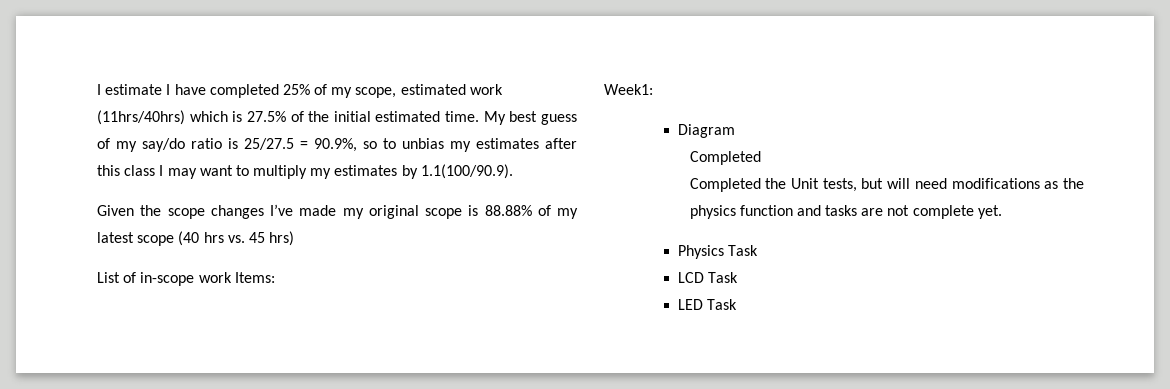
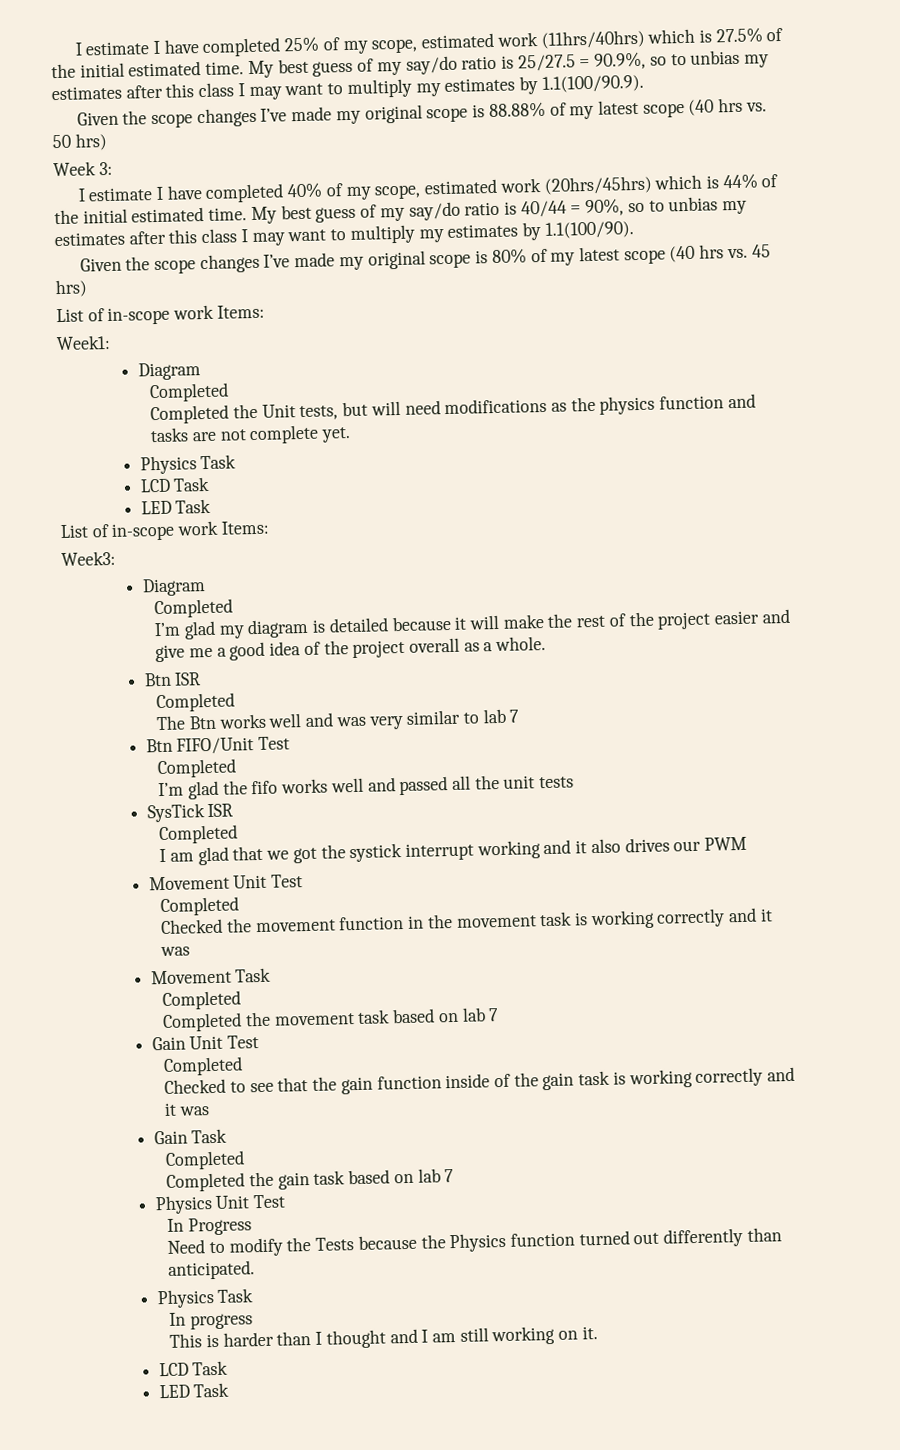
(245, 239) none -> [52,133,107,151] [53,161,113,177] [77,173,779,203] [54,196,748,225] [54,221,634,247] [79,244,748,275] 50 hrs) // Week 3: // I estimate I have completed 40% of my scope, estimated work (20hrs/45hrs) which is 44% of the initial estimated time. My best guess of my say/do ratio is 40/44 = 90%, so to unbias my estimates after this class I may want to multiply my estimates by 1.1(100/90). // Given the scope changes I’ve made my original scope is 80% of my latest scope (40 hrs vs.
(738, 304) none -> [60,520,269,541] [61,550,116,567] [141,578,206,597] [154,598,234,619] [154,608,790,640] [155,635,547,663] [143,672,202,687] [156,692,236,713] [156,708,520,731] [145,736,291,755] [157,758,238,779] [158,774,575,800] [146,803,234,823] [159,824,239,845] [159,836,748,866] [148,874,304,891] [160,896,240,917] [160,907,773,935] [160,946,191,957] [150,967,272,985] [162,990,242,1011] [162,1007,500,1033] [151,1035,260,1051] [163,1056,244,1077] [164,1066,796,1095] [164,1102,210,1117] [153,1128,228,1145] [165,1150,246,1170] [166,1168,455,1192] [154,1194,286,1215] [167,1217,252,1236] [167,1227,782,1257] [168,1260,256,1280] [156,1288,254,1309] [169,1312,253,1330] [169,1325,598,1349] [158,1360,229,1377] [158,1382,230,1399] // List of in-scope work Items: // Week3: // Diagram // Completed // I’m glad my diagram is detailed because it will make the rest of the project easier and give me a good idea of the project overall as a whole. // Btn ISR // Completed // The Btn works well and was very similar to lab 7 // Btn FIFO/Unit Test // Completed // I’m glad the fifo works well and passed all the unit tests // SysTick ISR // Completed // I am glad that we got the systick interrupt working and it also drives our PWM // Movement Unit Test // Completed // Checked the movement function in the movement task is working correctly and it was // Movement Task // Completed // Completed the movement task based on lab 7 // Gain Unit Test // Completed // Checked to see that the gain function inside of the gain task is working correctly and it was // Gain Task // Completed // Completed the gain task based on lab 7 // Physics Unit Test // In Progress // Need to modify the Tests because the Physics function turned out differently than anticipated. // Physics Task // In progress // This is harder than I thought and I am still working on it. // LCD Task // LED Task

